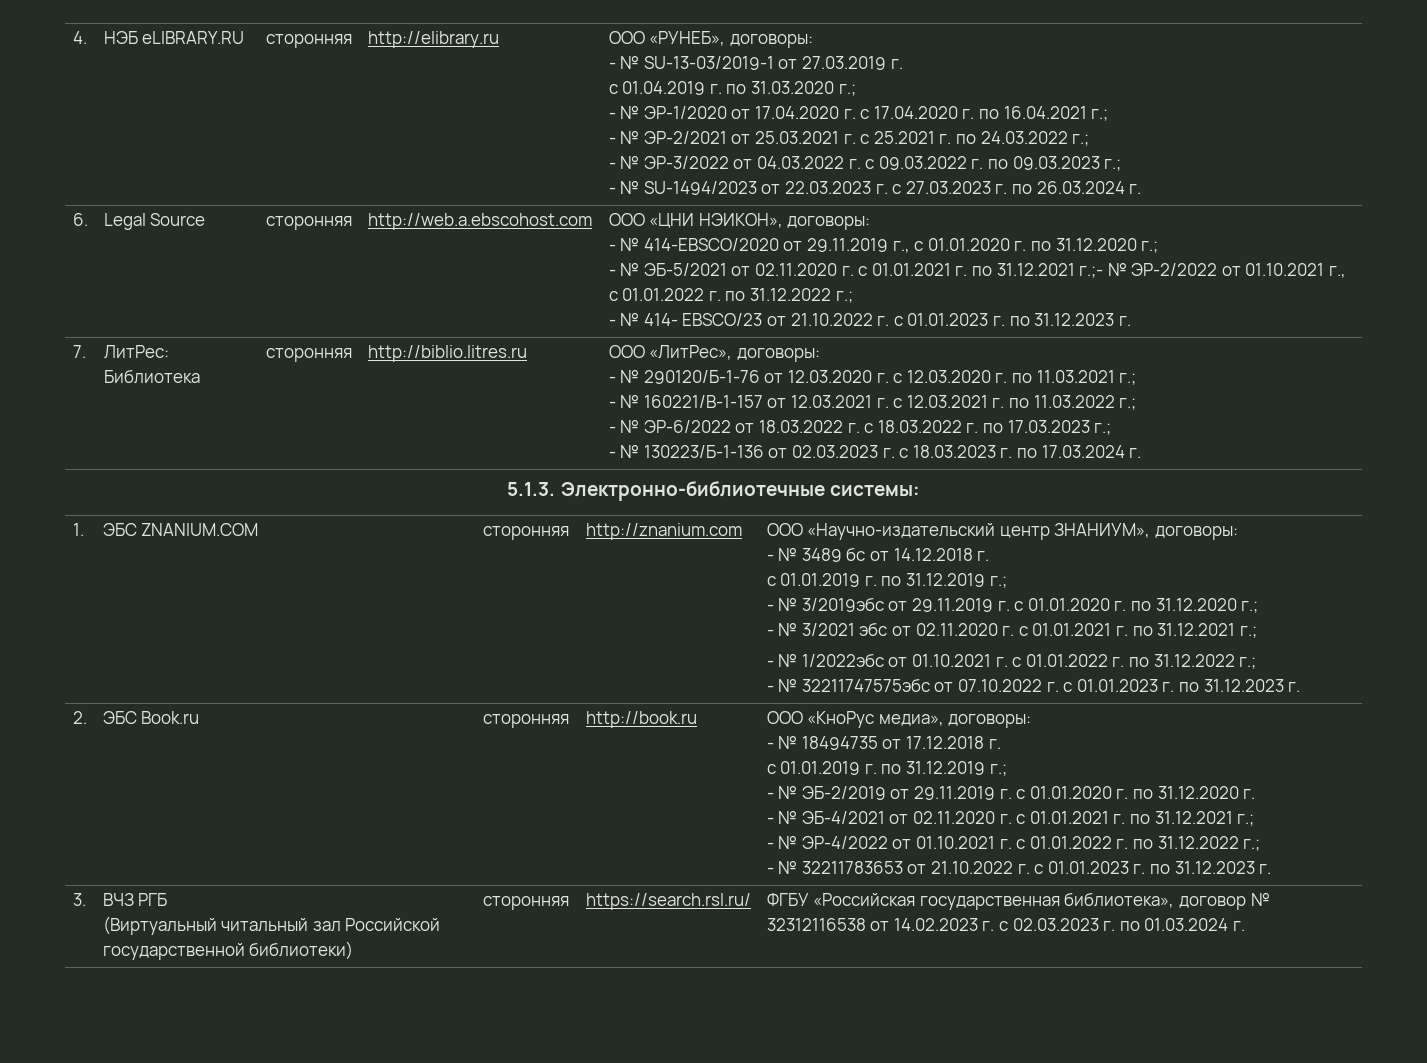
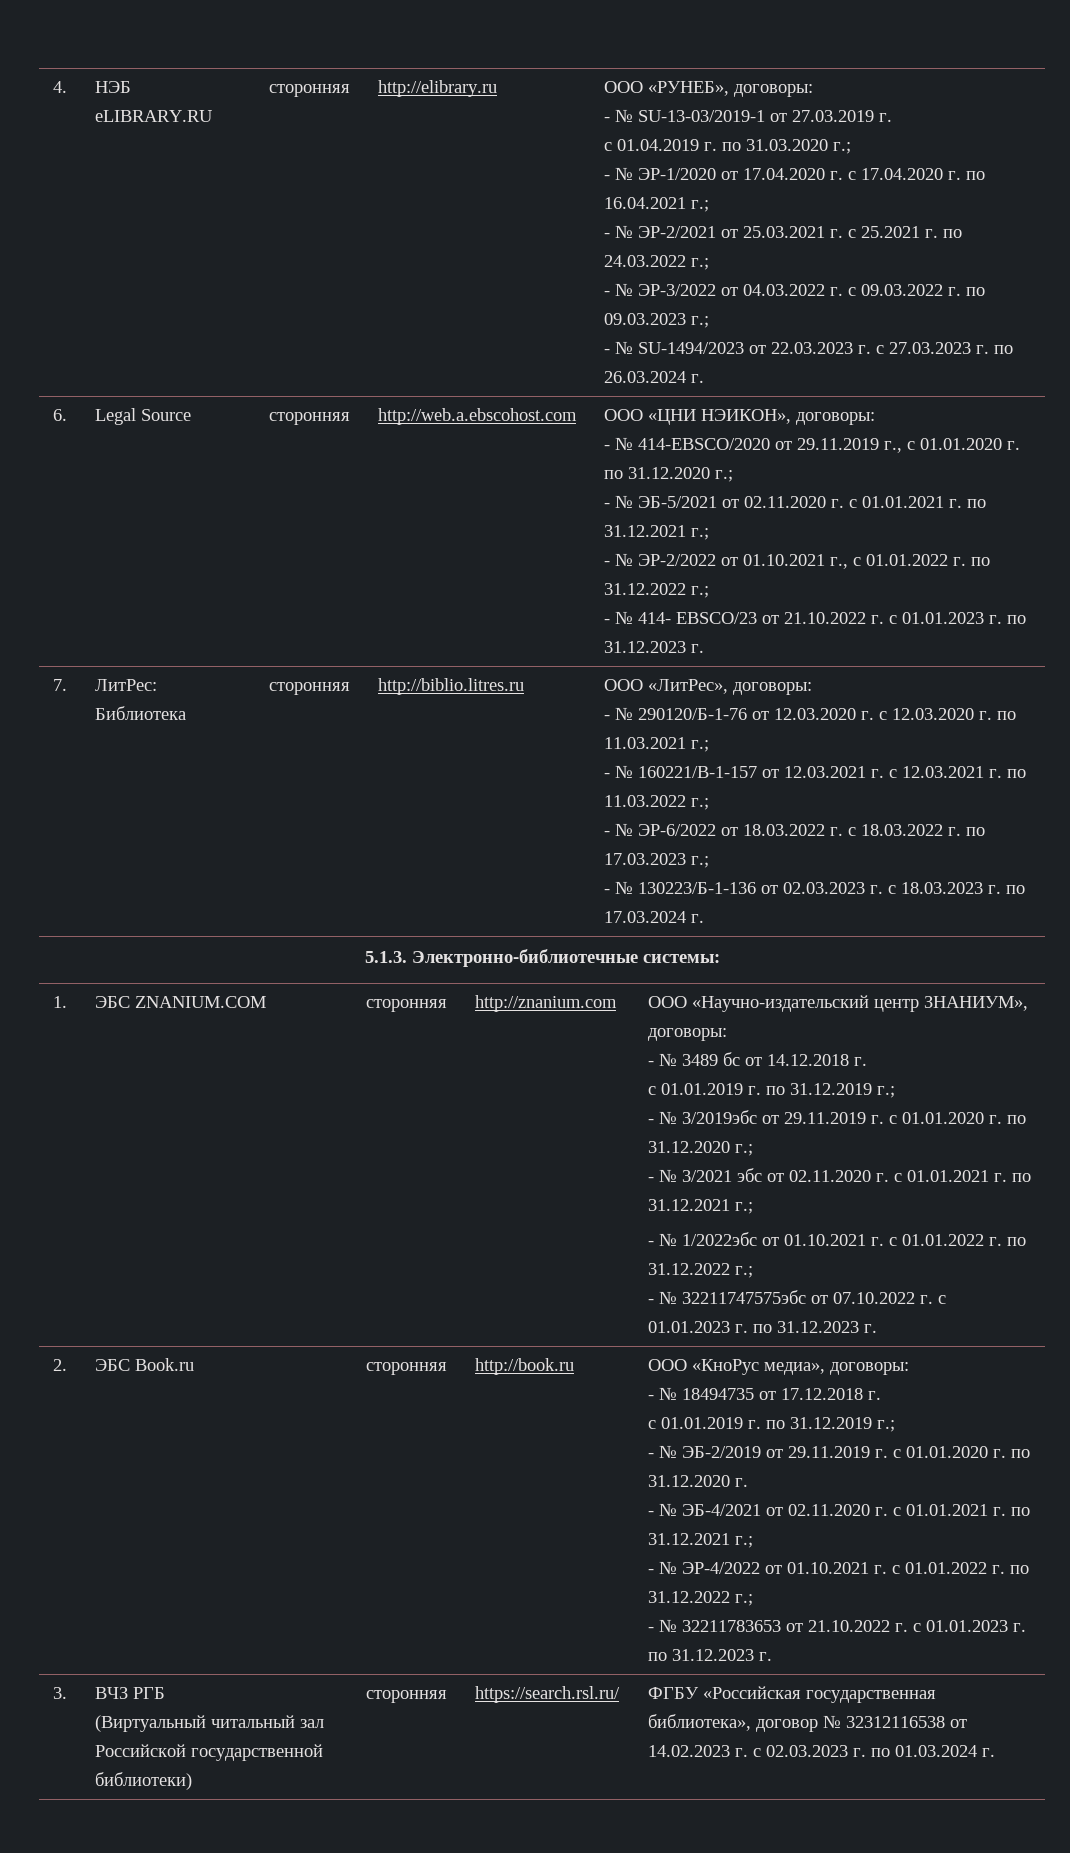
[1079,266,1104,278] г.;- -> [690,528,709,540] [603,561,610,566] г.; // -

